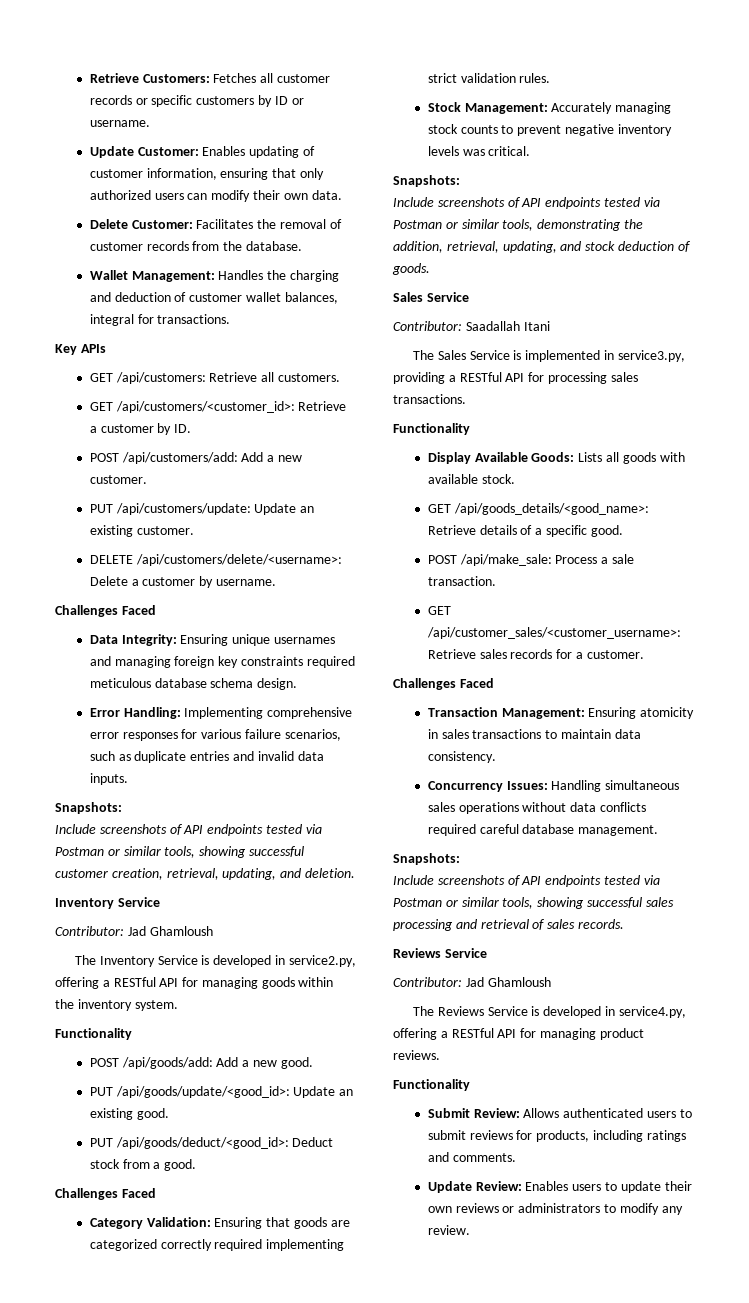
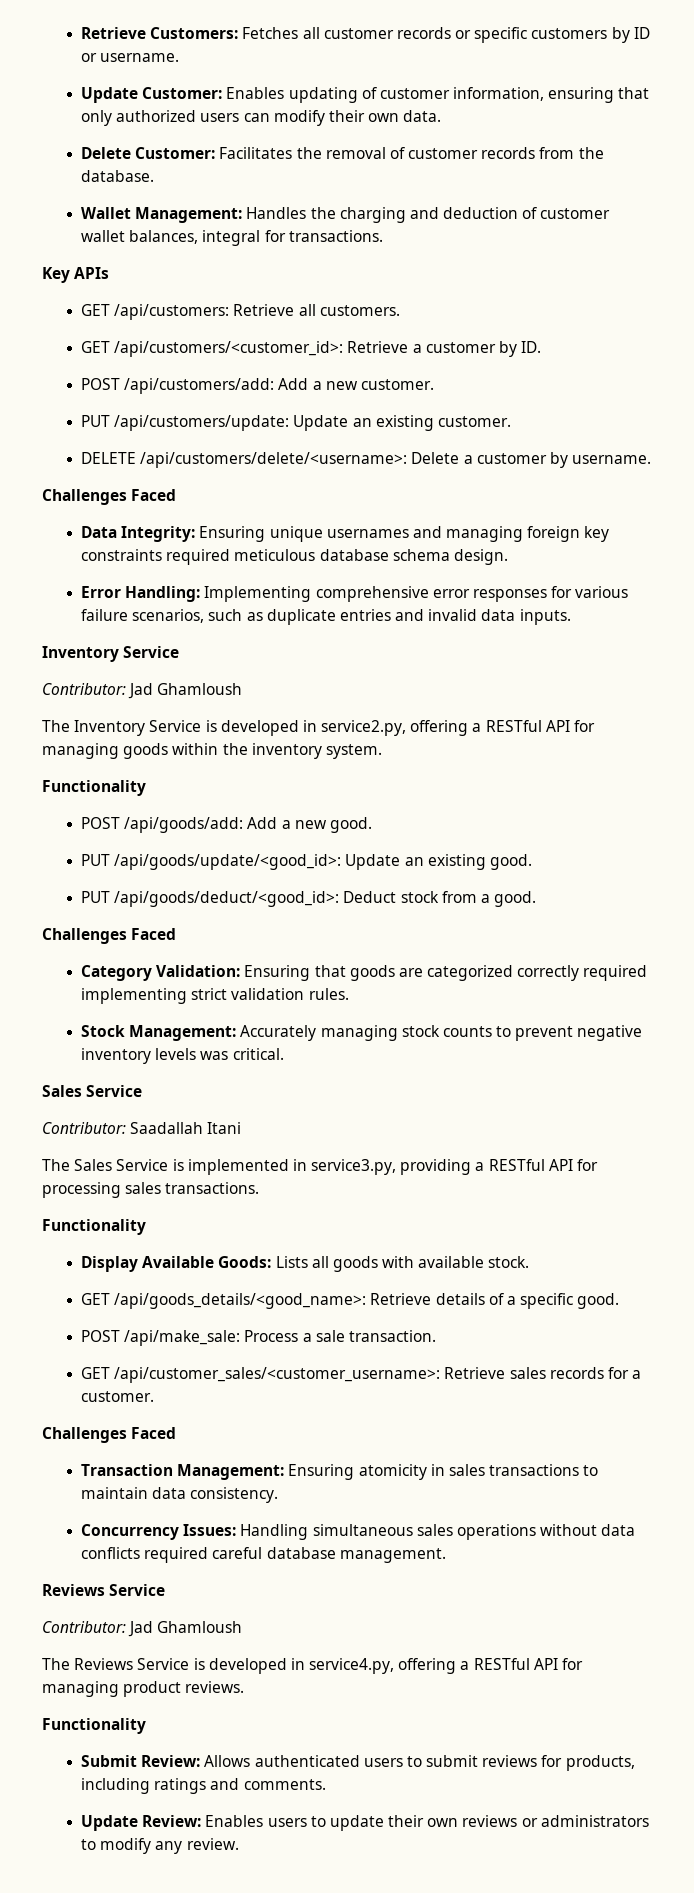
[55,802,122,814] [55,824,322,836] [55,846,304,858] [55,868,355,880] // Snapshots: // Include screenshots of API endpoints tested via Postman or similar tools, showing successful customer creation, retrieval, updating, and deletion. -> (571, 617) none
[393,175,460,187] [393,197,660,209] [393,219,643,231] [393,241,690,253] [392,263,430,275] // Snapshots: // Include screenshots of API endpoints tested via Postman or similar tools, demonstrating the addition, retrieval, updating, and stock deduction of goods. -> (284, 1054) none
[393,853,460,865] [393,875,660,887] [393,897,674,909] [393,919,624,931] // Snapshots: // Include screenshots of API endpoints tested via Postman or similar tools, showing successful sales processing and retrieval of sales records. -> (446, 1555) none

